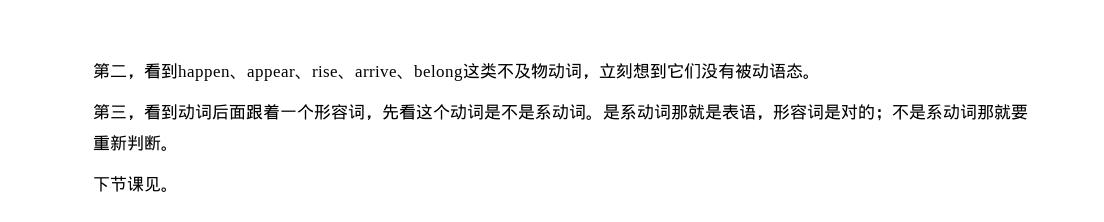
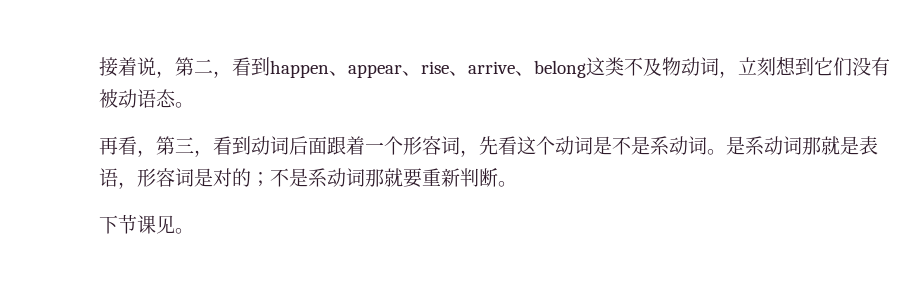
(93, 71) none -> [99,57,175,78] 接着说，
(820, 76) none -> [99,136,156,157] 再看，

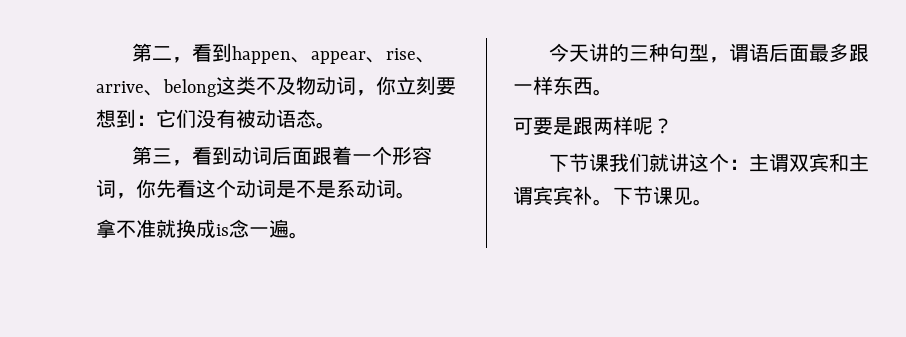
[99,57,175,78] 接着说， -> (132, 52) none
[738,56,814,76] 立刻想到 -> [376,76,456,95] [96,109,156,128] 你立刻要想到：
[99,136,156,157] 再看， -> (336, 125) none
(479, 153) none -> [136,179,156,198] 你
[726,136,878,155] [99,168,517,189] 是系动词那就是表语，形容词是对的；不是系动词那就要重新判断。 // -> [96,219,309,239] [549,43,870,63] [513,76,613,96] [513,116,673,135] [549,153,870,173] [513,186,613,206] // 拿不准就换成is念一遍。 // 今天讲的三种句型，谓语后面最多跟一样东西。 // 可要是跟两样呢？ // 下节课我们就讲这个：主谓双宾和主谓宾宾补。

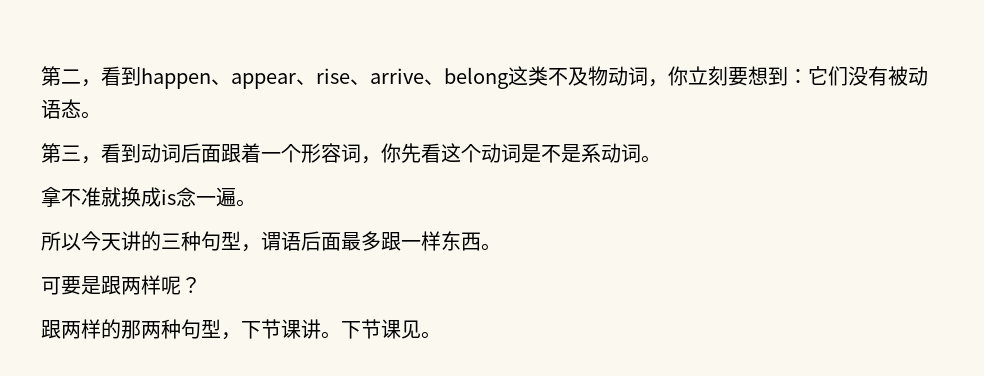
(309, 235) none -> [41,231,81,251] 所以
[549,153,870,173] [513,186,593,206] 下节课我们就讲这个：主谓双宾和主谓宾宾补 -> [41,319,321,340] 跟两样的那两种句型，下节课讲

